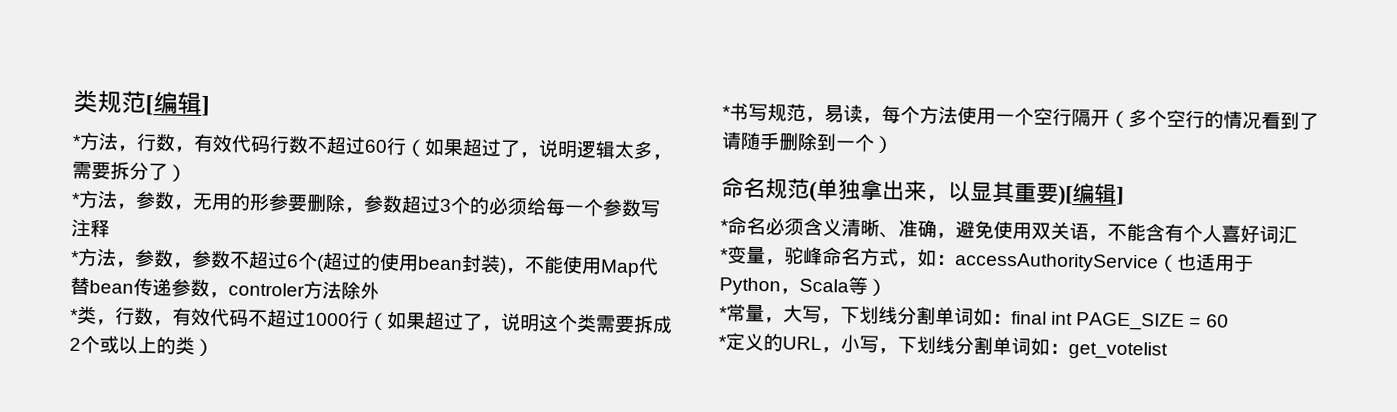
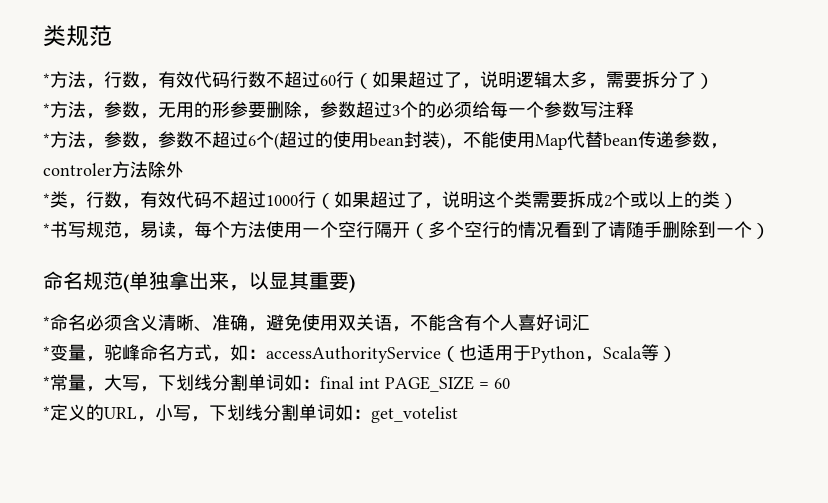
[145,91,210,117] [编辑] -> (112, 35) none
[1058,183,1124,207] )[编辑] -> [349,274,355,293] )

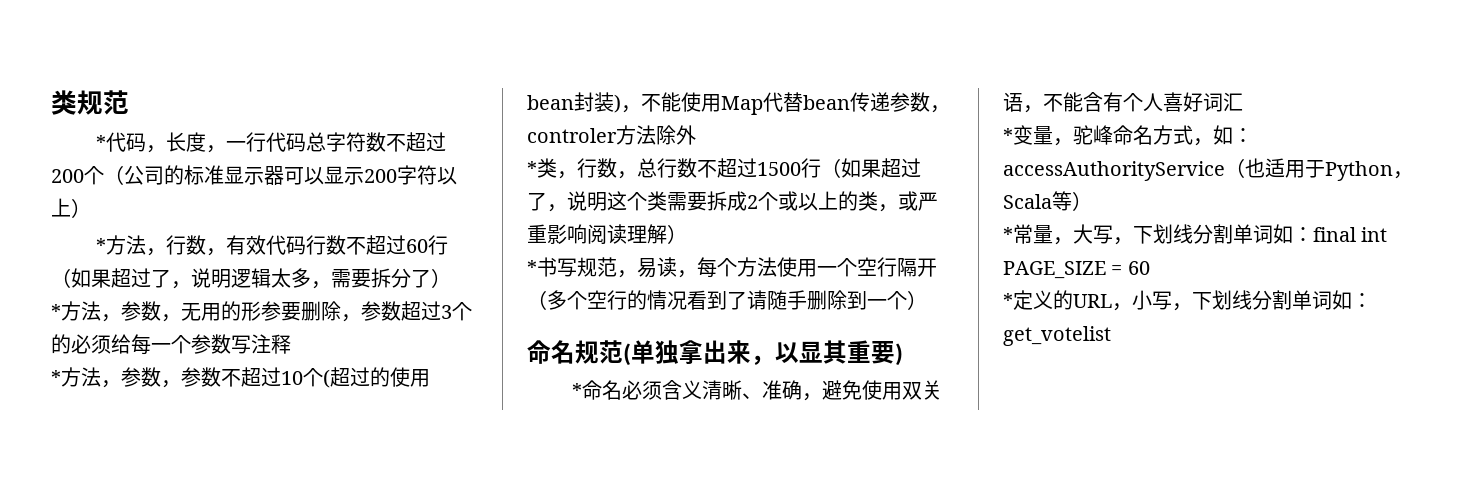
(112, 35) none -> [95,132,446,153] [51,165,457,185] [51,198,91,218] // *代码，长度，一行代码总字符数不超过200个（公司的标准显示器可以显示200字符以上）
[248,135,256,146] 6 -> [281,371,303,385] 10
[140,191,298,208] 有效代码不超过1000 -> [637,158,801,178] 总行数不超过1500
(720, 199) none -> [878,191,938,212] [527,224,667,244] ，或严重影响阅读理解

